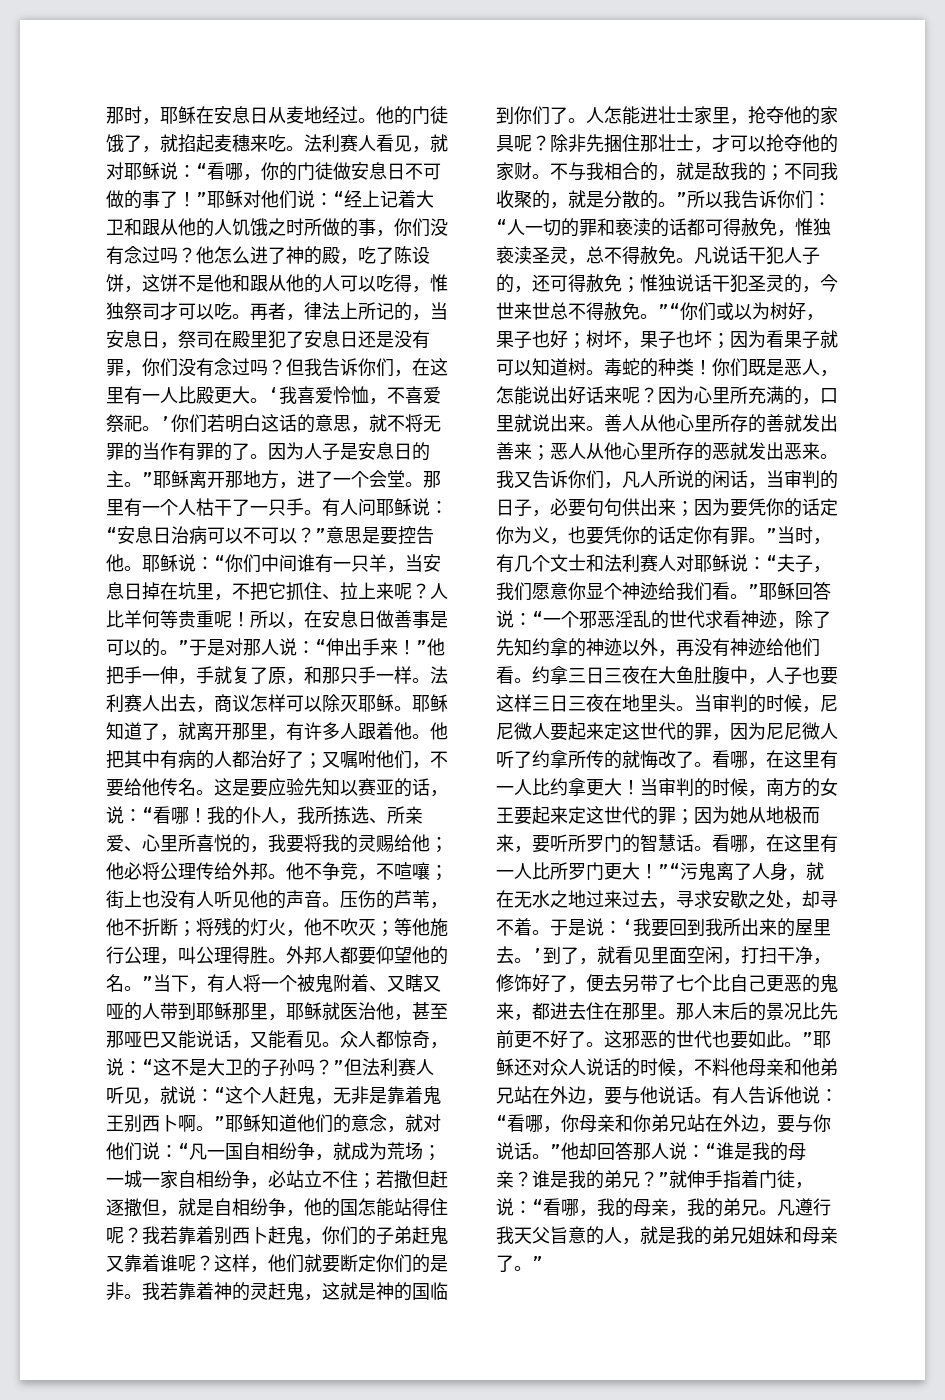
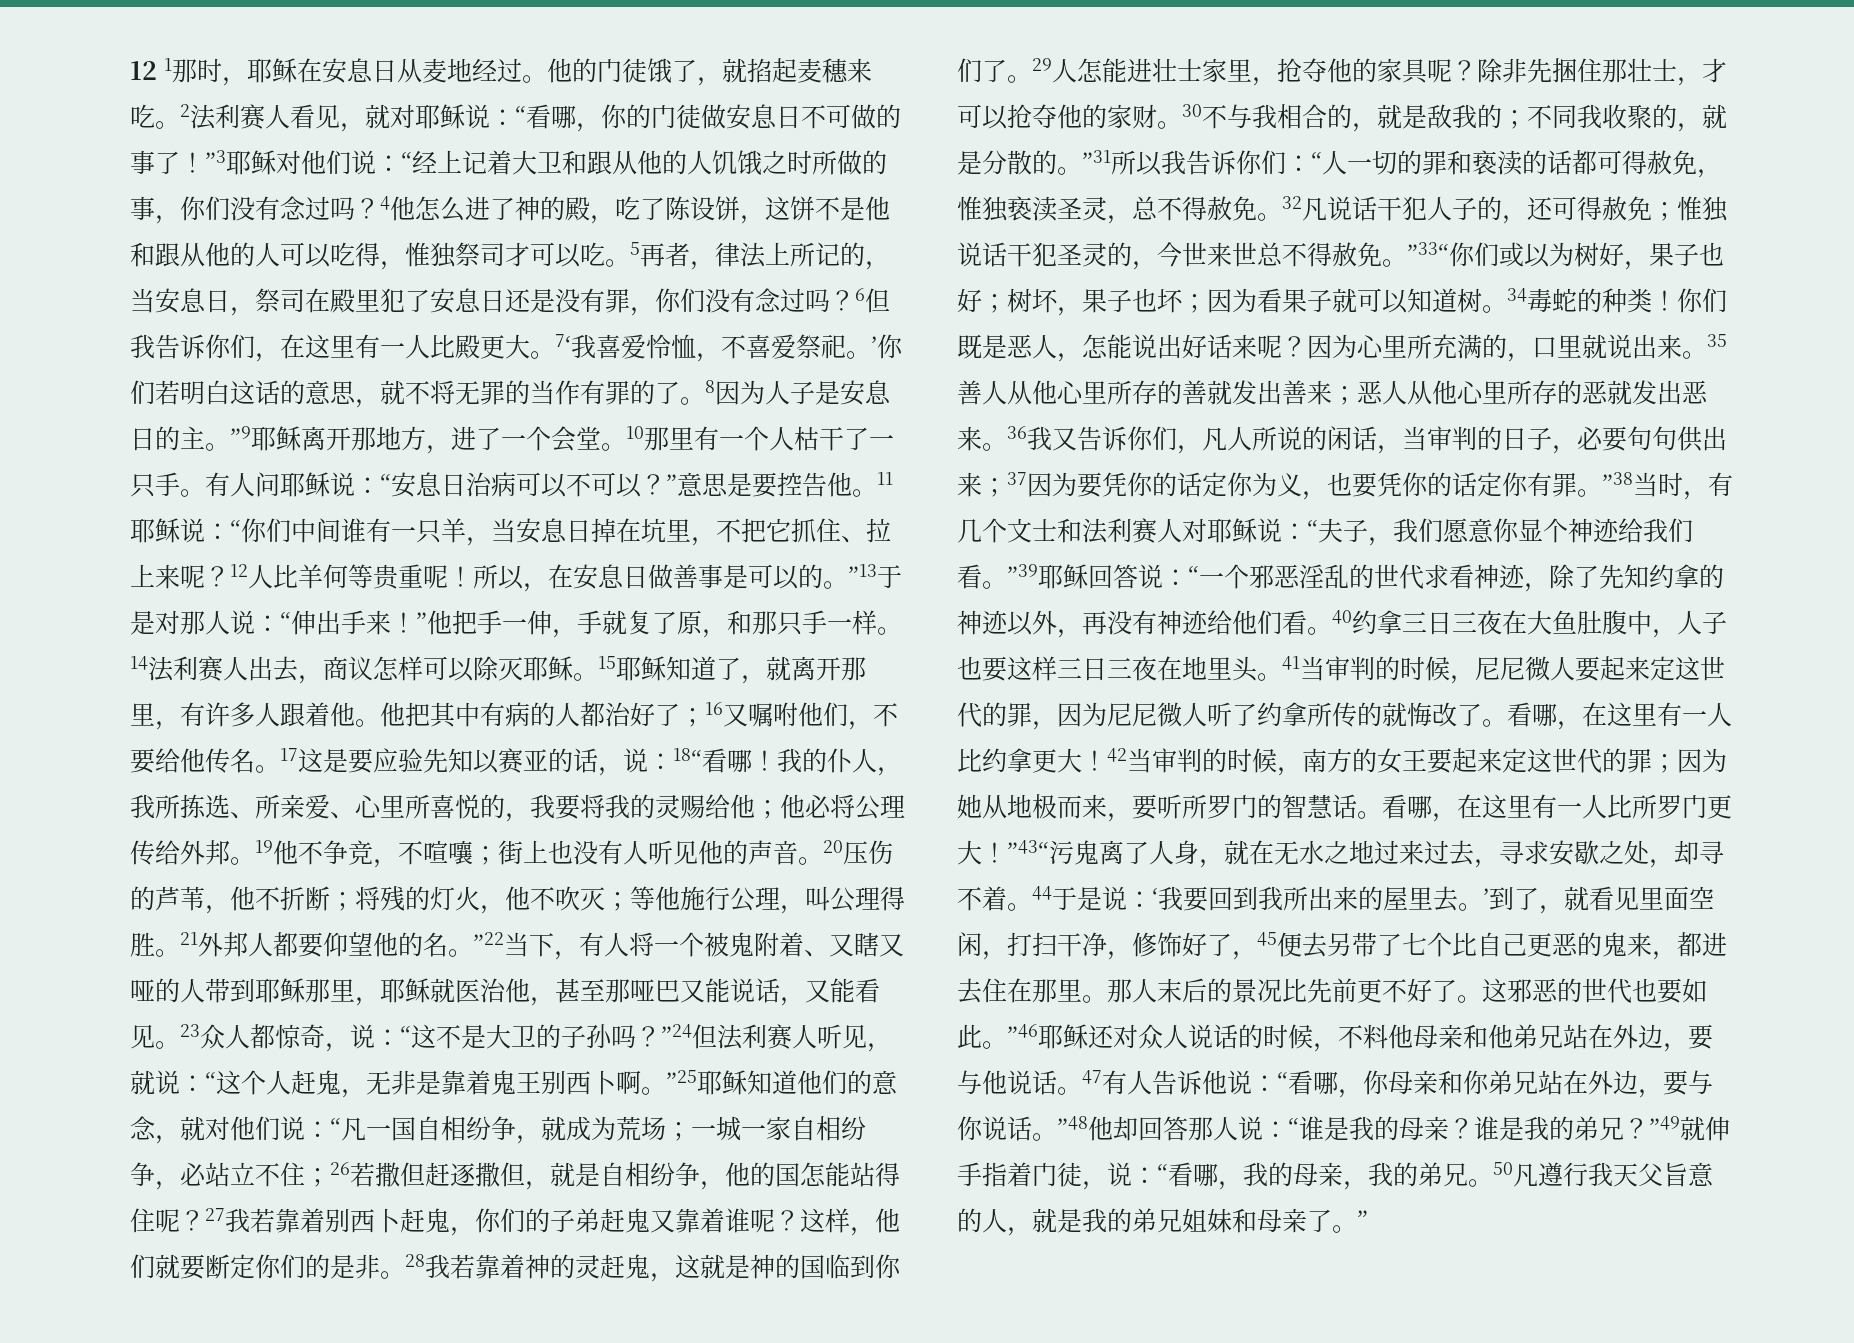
(106, 115) none -> [130,58,172,80] 12 1
(304, 148) none -> [180,104,190,117] 2
[196,192,207,206] ” -> [205,150,226,172] ”3
(196, 255) none -> [380,196,390,210] 4
(250, 316) none -> [630,242,640,255] 5
(286, 367) none -> [855,288,865,301] 6
[268,387,279,402] ‘ -> [555,334,571,356] 7‘
(268, 456) none -> [705,380,715,393] 8
[142,472,153,486] ” -> [230,426,251,448] ”9
(423, 484) none -> [626,426,644,439] 10
(142, 568) none -> [877,472,893,485] 11
(430, 591) none -> [230,564,248,577] 12
[178,640,189,654] ” -> [848,564,877,586] ”13
(430, 680) none -> [130,656,148,670] 14
(412, 708) none -> [598,656,616,669] 15
(322, 761) none -> [705,702,723,715] 16
(214, 792) none -> [280,748,298,761] 17
[142,807,153,822] “ -> [673,748,702,770] 18“
(286, 876) none -> [255,840,273,853] 19
(340, 904) none -> [823,840,843,853] 20
(286, 960) none -> [180,932,198,945] 21
[142,976,153,990] ” -> [473,932,504,954] ”22
(340, 1044) none -> [180,1024,200,1037] 23
[333,1060,344,1074] ” -> [661,1024,692,1046] ”24
[214,1116,225,1130] ” -> [666,1070,697,1092] ”25
(376, 1181) none -> [330,1162,350,1175] 26
(142, 1235) none -> [205,1208,225,1221] 27
(142, 1296) none -> [405,1254,425,1267] 28
(586, 120) none -> [1032,58,1052,71] 29
(550, 176) none -> [1182,104,1202,117] 30
[676,192,687,206] ” -> [1082,150,1111,172] ”31
(694, 260) none -> [1282,196,1302,209] 32
[658,303,680,318] ”“ -> [1407,242,1449,264] ”33“
(604, 372) none -> [1507,288,1527,302] 34
(604, 428) none -> [1707,334,1727,347] 35
(838, 456) none -> [1007,426,1027,439] 36
(694, 509) none -> [1007,472,1027,485] 37
[766,528,777,542] ” -> [1602,472,1633,494] ”38
[748,584,759,598] ” -> [1007,564,1038,586] ”39
(532, 680) none -> [1332,610,1352,624] 40
(694, 708) none -> [1282,656,1300,670] 41
(640, 787) none -> [1107,748,1127,762] 42
[658,863,680,878] ”“ -> [1007,840,1049,862] ”43“
(550, 932) none -> [1032,886,1052,900] 44
(586, 989) none -> [1257,932,1277,946] 45
[802,1032,813,1046] ” -> [1007,1024,1038,1046] ”46
(712, 1100) none -> [1082,1070,1102,1084] 47
[550,1144,561,1158] ” -> [1057,1116,1088,1138] ”48
[658,1172,669,1186] ” -> [1649,1116,1680,1138] ”49
(777, 1212) none -> [1493,1162,1513,1175] 50

